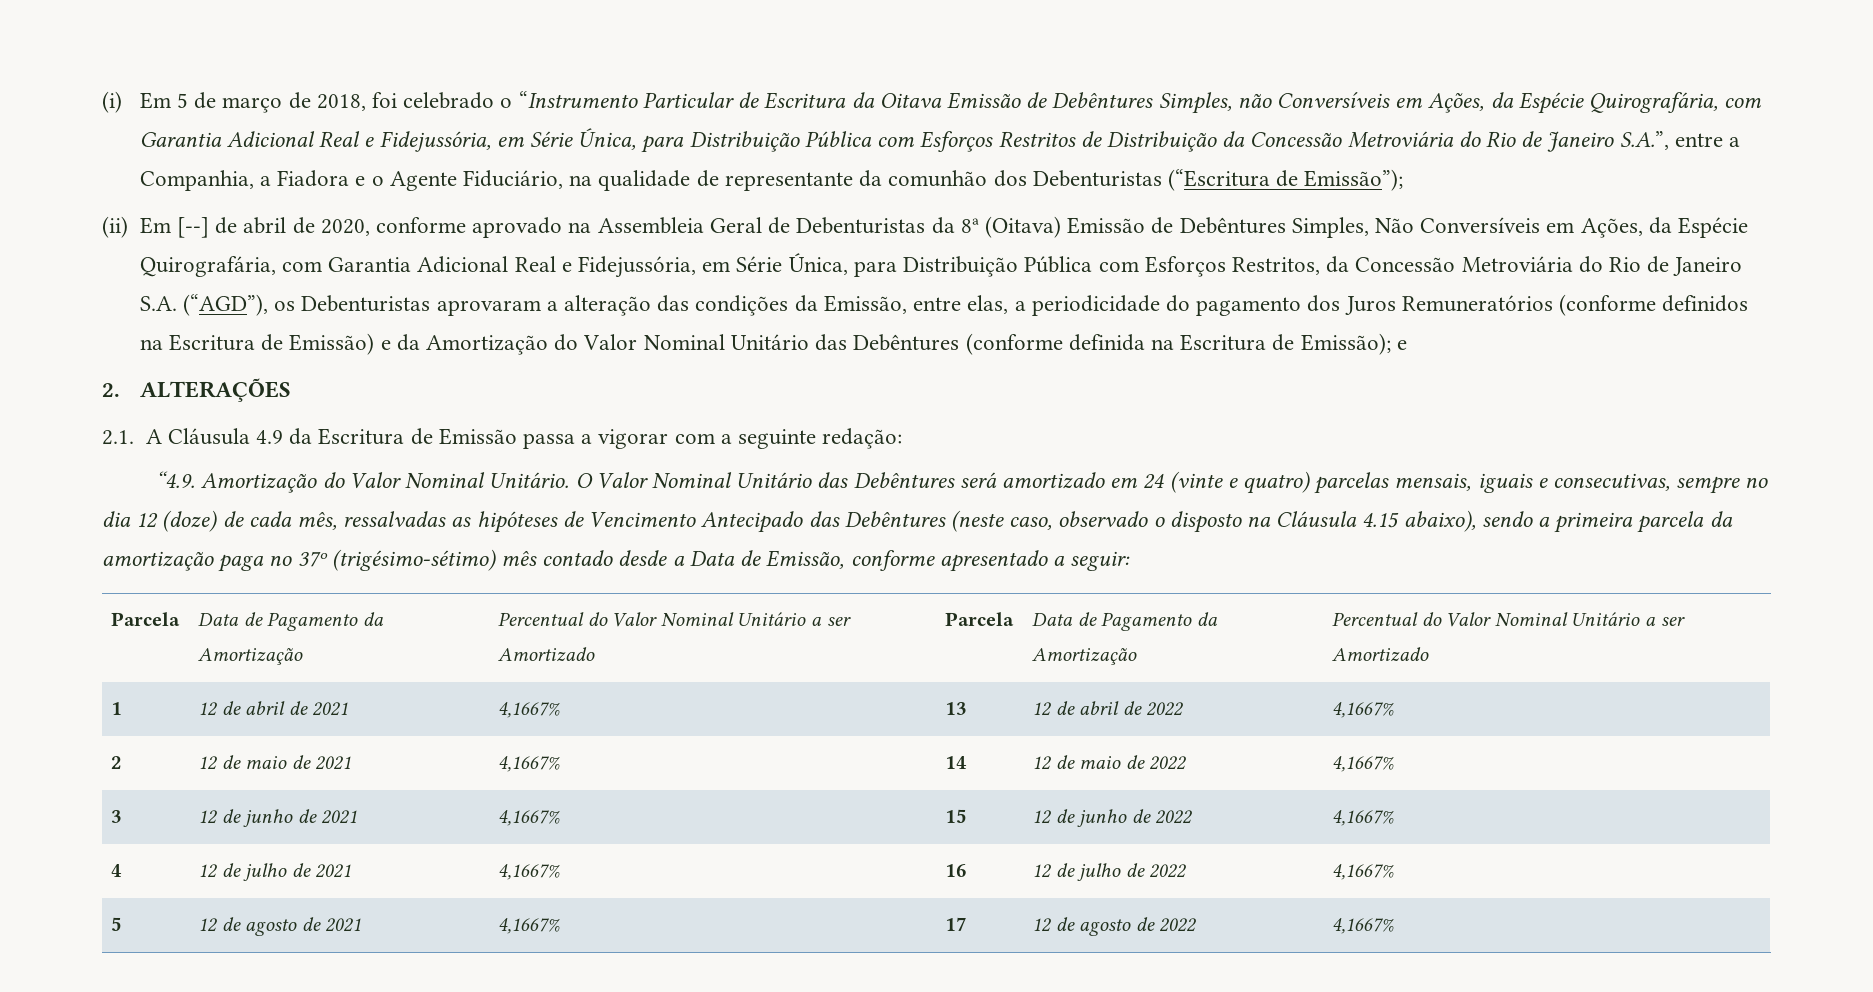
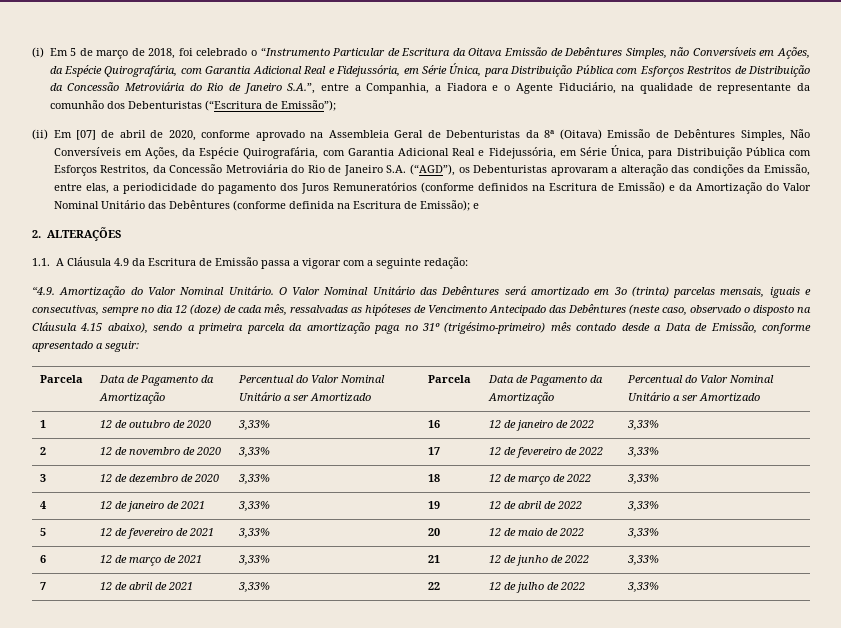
[176,217,209,238] [--] -> [75,130,96,140] [07]
[102,430,134,445] 2.1. -> [32,258,50,266] 1.1.
[1143,471,1311,494] 24 (vinte e quatro) -> [613,286,669,297] 3o (trinta)
[297,549,496,571] 37º (trigésimo-sétimo) -> [421,322,546,334] 31º (trigésimo-primeiro)
[245,701,349,716] [498,702,561,718] [945,702,968,715] abril de 2021 | 4,1667% | 13 -> [129,420,212,428] [238,420,271,431] [428,420,441,428] [489,420,595,431] [627,420,660,431] [40,447,47,455] [100,447,222,456] [238,447,271,458] [428,447,441,455] [489,447,604,458] [627,447,660,458] [40,474,47,482] [100,474,220,482] [238,474,271,485] [428,474,441,482] [489,474,592,485] [627,474,660,485] [40,501,47,509] [100,501,206,512] [238,501,271,512] [428,501,441,509] outubro de 2020 | 3,33% | 16 | 12 de janeiro de 2022 | 3,33% // 2 | 12 de novembro de 2020 | 3,33% | 17 | 12 de fevereiro de 2022 | 3,33% // 3 | 12 de dezembro de 2020 | 3,33% | 18 | 12 de março de 2022 | 3,33% // 4 | 12 de janeiro de 2021 | 3,33% | 19
[1332,702,1395,718] [111,756,123,769] [198,755,352,770] [498,756,561,772] [945,756,968,769] 4,1667% // 2 | 12 de maio de 2021 | 4,1667% | 14 -> [627,501,660,512] [40,528,47,536] [100,528,215,539] [238,528,271,539] [428,528,441,536] 3,33% // 5 | 12 de fevereiro de 2021 | 3,33% | 20
[1332,756,1395,772] [111,810,123,823] [198,809,358,827] [498,810,561,826] [945,809,968,823] 4,1667% // 3 | 12 de junho de 2021 | 4,1667% | 15 -> [627,528,660,539] [40,555,47,563] [100,555,203,566] [238,555,271,566] [428,555,441,563] 3,33% // 6 | 12 de março de 2021 | 3,33% | 21
[1332,810,1395,826] [111,864,123,877] [198,863,352,881] [498,864,561,880] [945,864,968,877] 4,1667% // 4 | 12 de julho de 2021 | 4,1667% | 16 -> [627,555,660,566] [40,582,47,590] [100,582,194,590] [238,582,271,593] [428,582,441,590] 3,33% // 7 | 12 de abril de 2021 | 3,33% | 22
[1332,864,1395,880] [111,917,123,931] [198,917,362,936] [498,918,561,934] [945,917,968,931] [1032,917,1198,936] [1332,918,1395,934] 4,1667% // 5 | 12 de agosto de 2021 | 4,1667% | 17 | 12 de agosto de 2022 | 4,1667% -> [627,582,660,593] 3,33%

